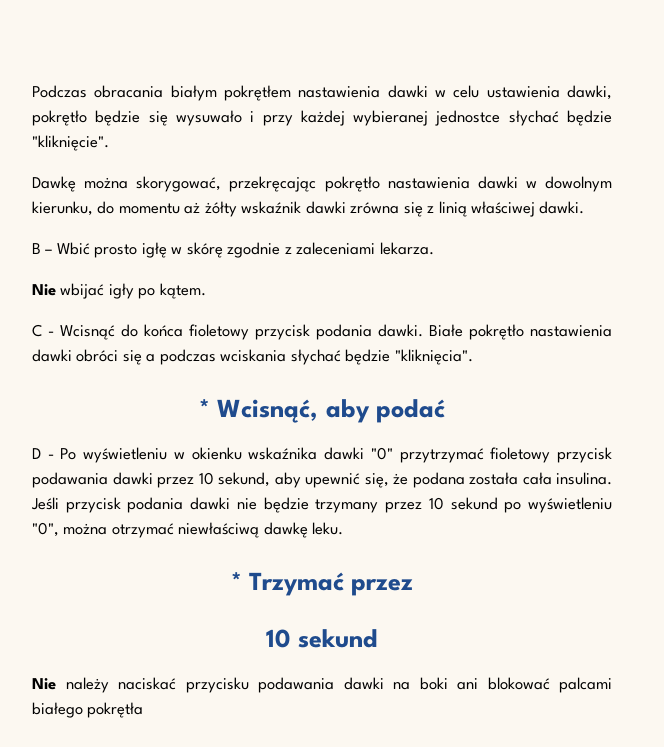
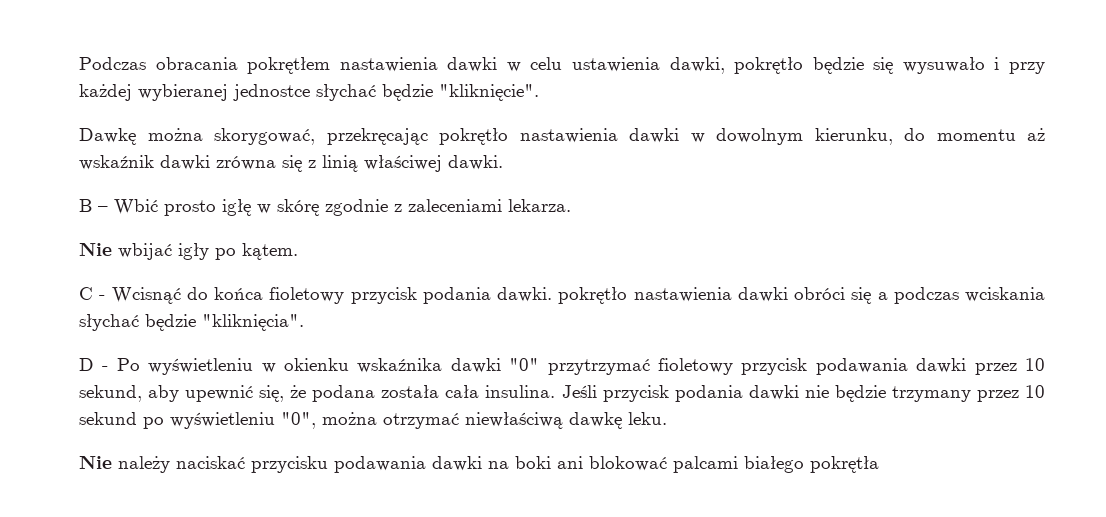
[170,85,217,101] białym -> (238, 63) none
[204,201,237,217] żółty -> (1045, 134) none
[429,324,463,337] Białe -> (552, 294) none
[199,399,445,423] // * Wcisnąć, aby podać -> (304, 322) none
[230,572,414,596] [266,629,378,648] // * Trzymać przez // 10 sekund -> (667, 418) none

